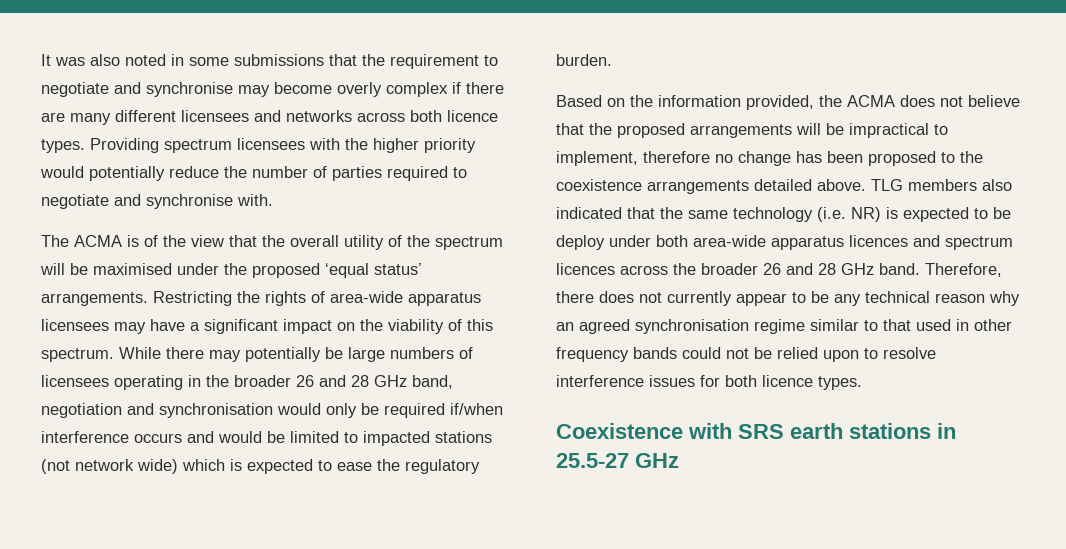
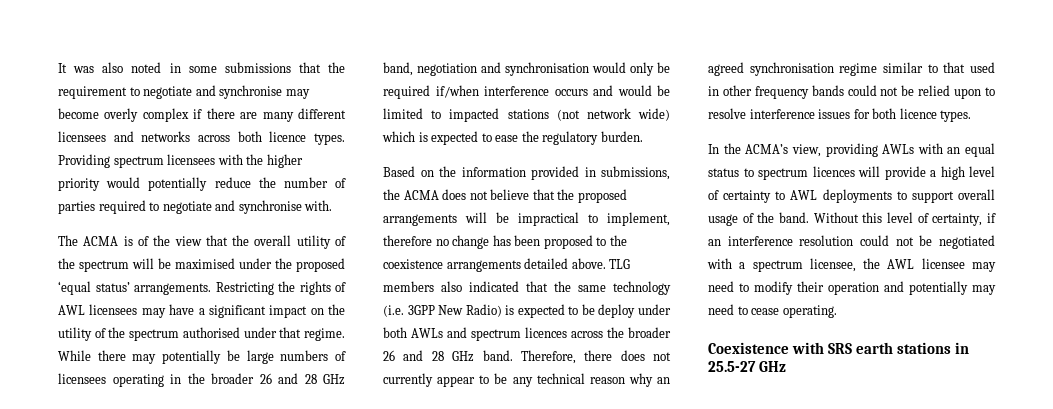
[330,291,481,306] area-wide apparatus -> [58,305,85,315] AWL
[388,319,493,334] [41,348,114,362] viability of this spectrum. -> [58,327,345,341] utility of the spectrum authorised under that regime.
[746,95,814,110] provided, -> [531,166,670,180] provided in submissions,
[851,207,881,222] NR) -> [407,304,502,317] 3GPP New Radio)
[693,235,908,250] area-wide apparatus licences -> [411,328,443,338] AWLs
(862, 383) none -> [708,143,995,157] [708,166,995,180] [708,189,995,203] [708,212,996,226] [708,235,995,249] [707,258,996,272] [708,281,996,295] [708,304,837,318] // In the ACMA’s view, providing AWLs with an equal status to spectrum licences will provide a high level of certainty to AWL deployments to support overall usage of the band. Without this level of certainty, if an interference resolution could not be negotiated with a spectrum licensee, the AWL licensee may need to modify their operation and potentially may need to cease operating.

